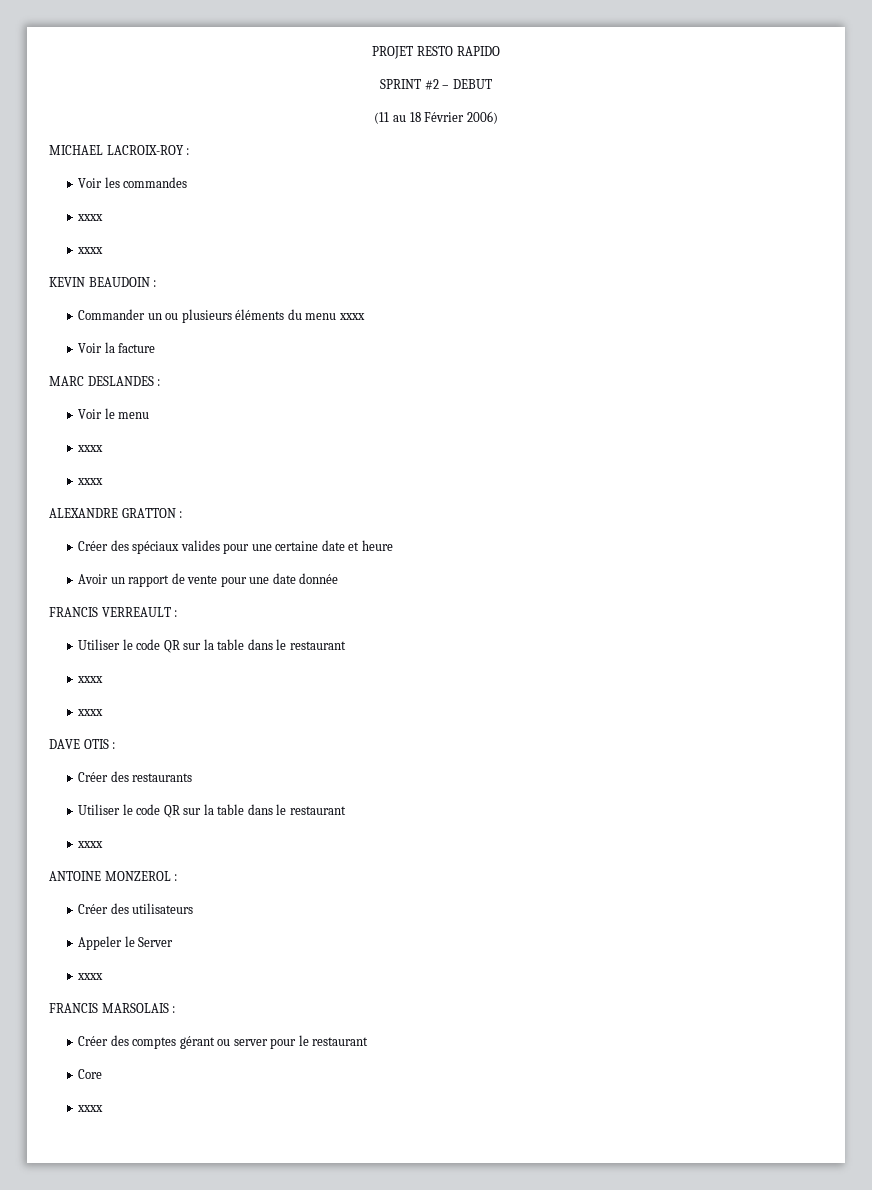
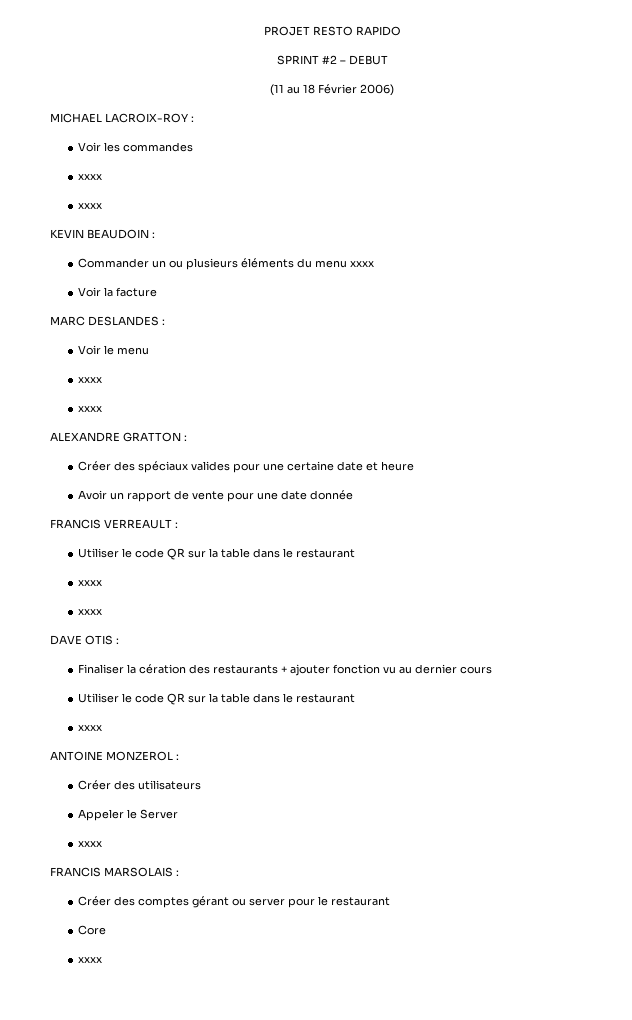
[78,772,109,782] Créer -> [78,664,187,674] Finaliser la cération
(193, 777) none -> [281,664,493,676] + ajouter fonction vu au dernier cours

